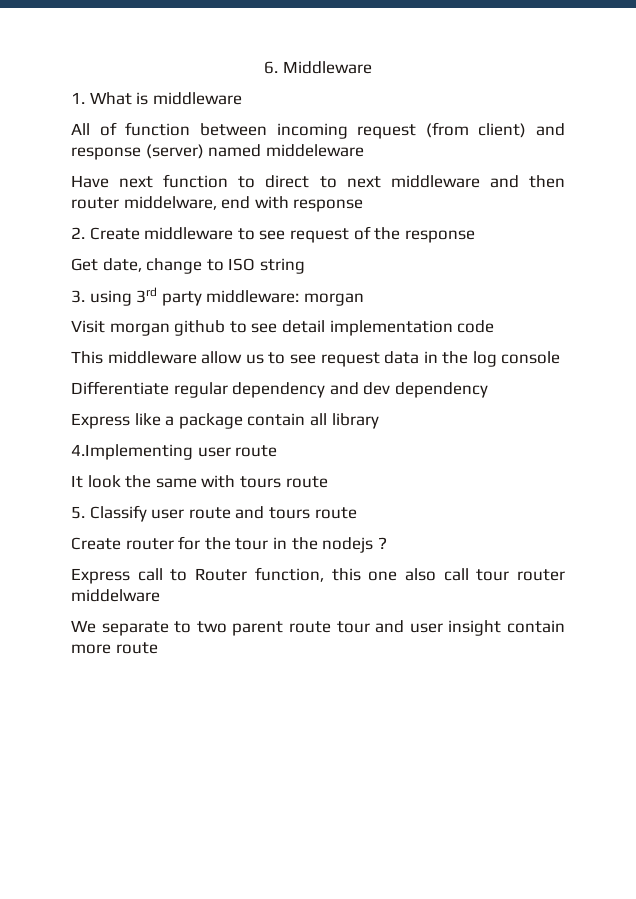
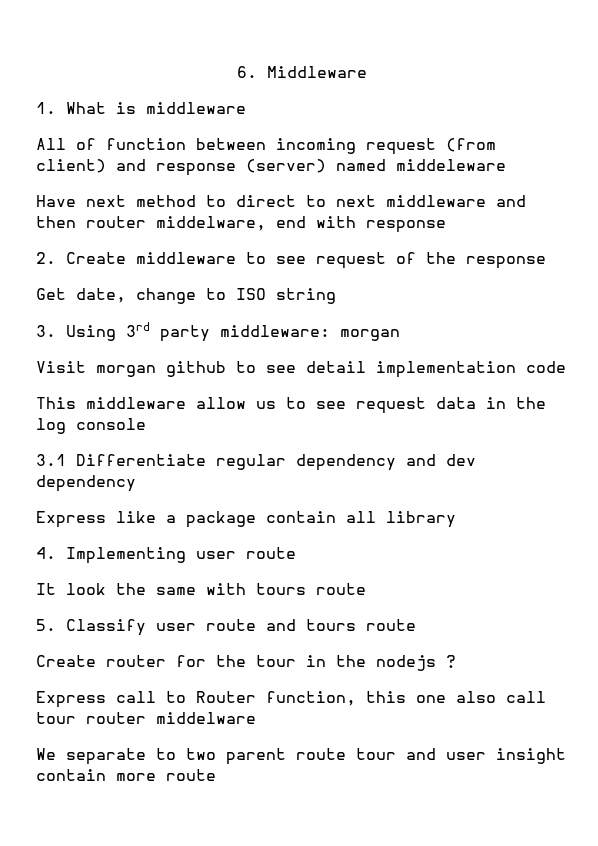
[163,174,229,188] function -> [136,195,196,207] method
[89,290,132,306] using -> [66,325,116,341] Using
(561, 357) none -> [36,454,66,466] 3.1
[71,444,193,460] 4.Implementing -> [36,547,186,564] 4. Implementing

